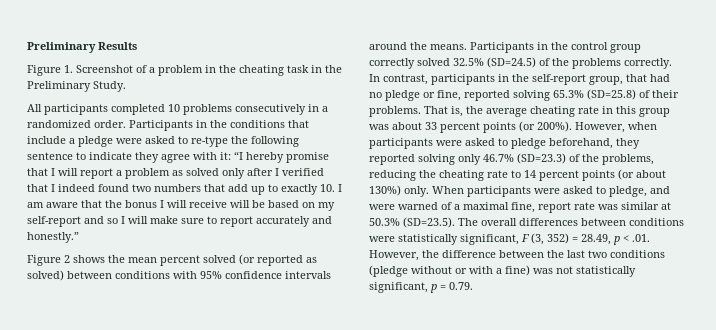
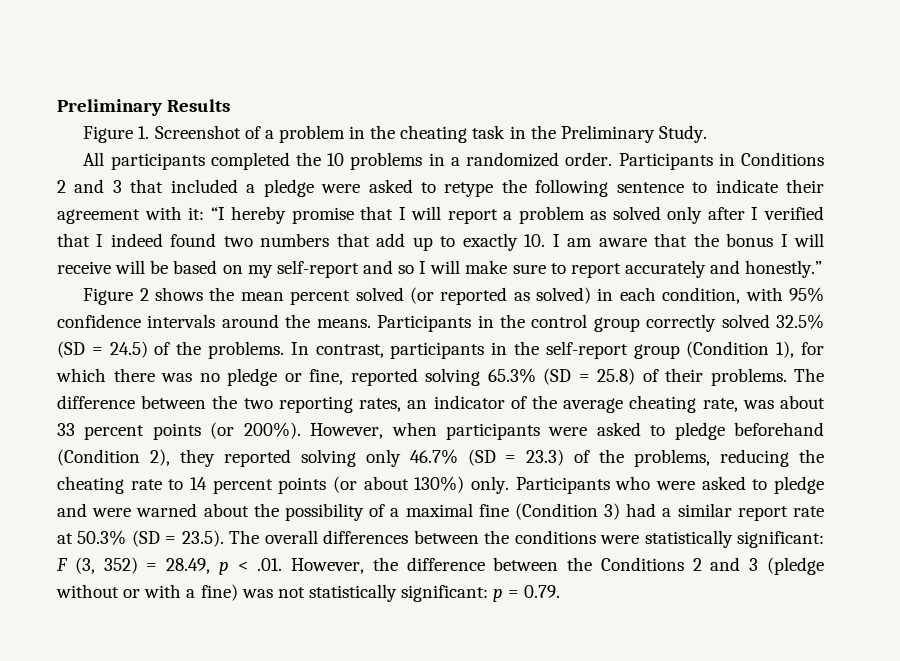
(165, 109) none -> [295,152,321,166] the
[235,104,306,115] consecutively -> (423, 161) none
[210,120,309,128] [27,136,66,144] the conditions that include -> [741,152,824,166] [57,179,238,193] Conditions 2 and 3 that included
[191,136,228,147] re-type -> [444,182,494,197] retype
[135,152,190,163] they agree -> [786,179,824,193] [57,209,140,224] their agreement
[67,271,170,279] between conditions -> [597,287,741,304] in each condition,
[487,57,672,69] (SD=24.5) of the problems correctly. -> [57,341,284,359] (SD = 24.5) of the problems.
[589,74,670,85] group, that had -> [633,341,824,359] [56,368,192,382] group (Condition 1), for which there was
[587,89,679,100] [369,106,670,117] (SD=25.8) of their problems. That is, the average cheating rate in this group -> [543,368,824,386] [57,395,738,413] (SD = 25.8) of their problems. The difference between the two reporting rates, an indicator of the average cheating rate,
[549,138,613,149] beforehand, -> [734,422,824,436] [57,449,170,466] beforehand (Condition 2),
[517,153,566,164] (SD=23.3) -> [467,449,565,466] (SD = 23.3)
[432,186,647,197] When participants were asked to pledge, -> [515,476,824,494] Participants who were asked to pledge
[441,202,671,213] [369,217,455,228] of a maximal fine, report rate was similar at 50.3% (SD=23.5). -> [203,503,824,521] [57,530,224,547] about the possibility of a maximal fine (Condition 3) had a similar report rate at 50.3% (SD = 23.5).
(626, 222) none -> [484,530,510,544] the
[460,234,519,245] significant, -> [736,531,824,548] significant:
[567,250,665,258] last two conditions -> [600,557,759,571] Conditions 2 and 3
[369,282,428,293] significant, -> [401,585,489,602] significant:

